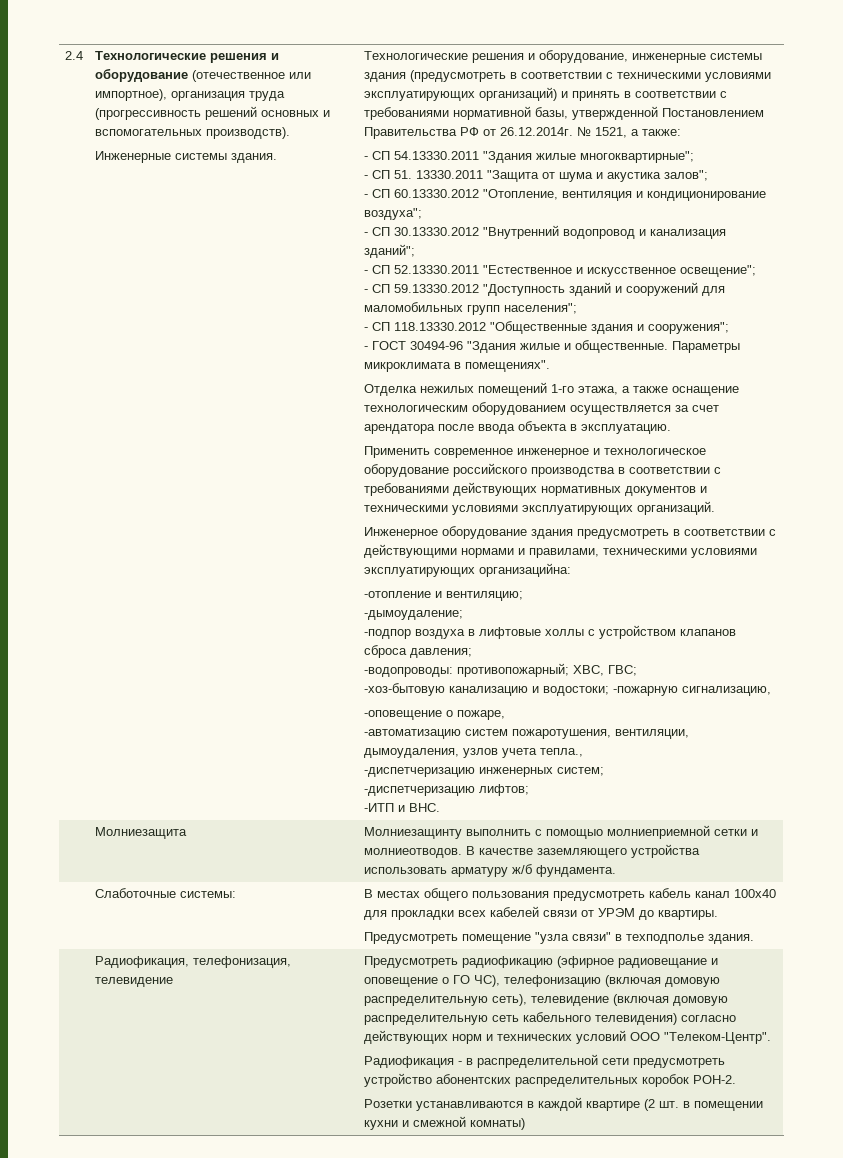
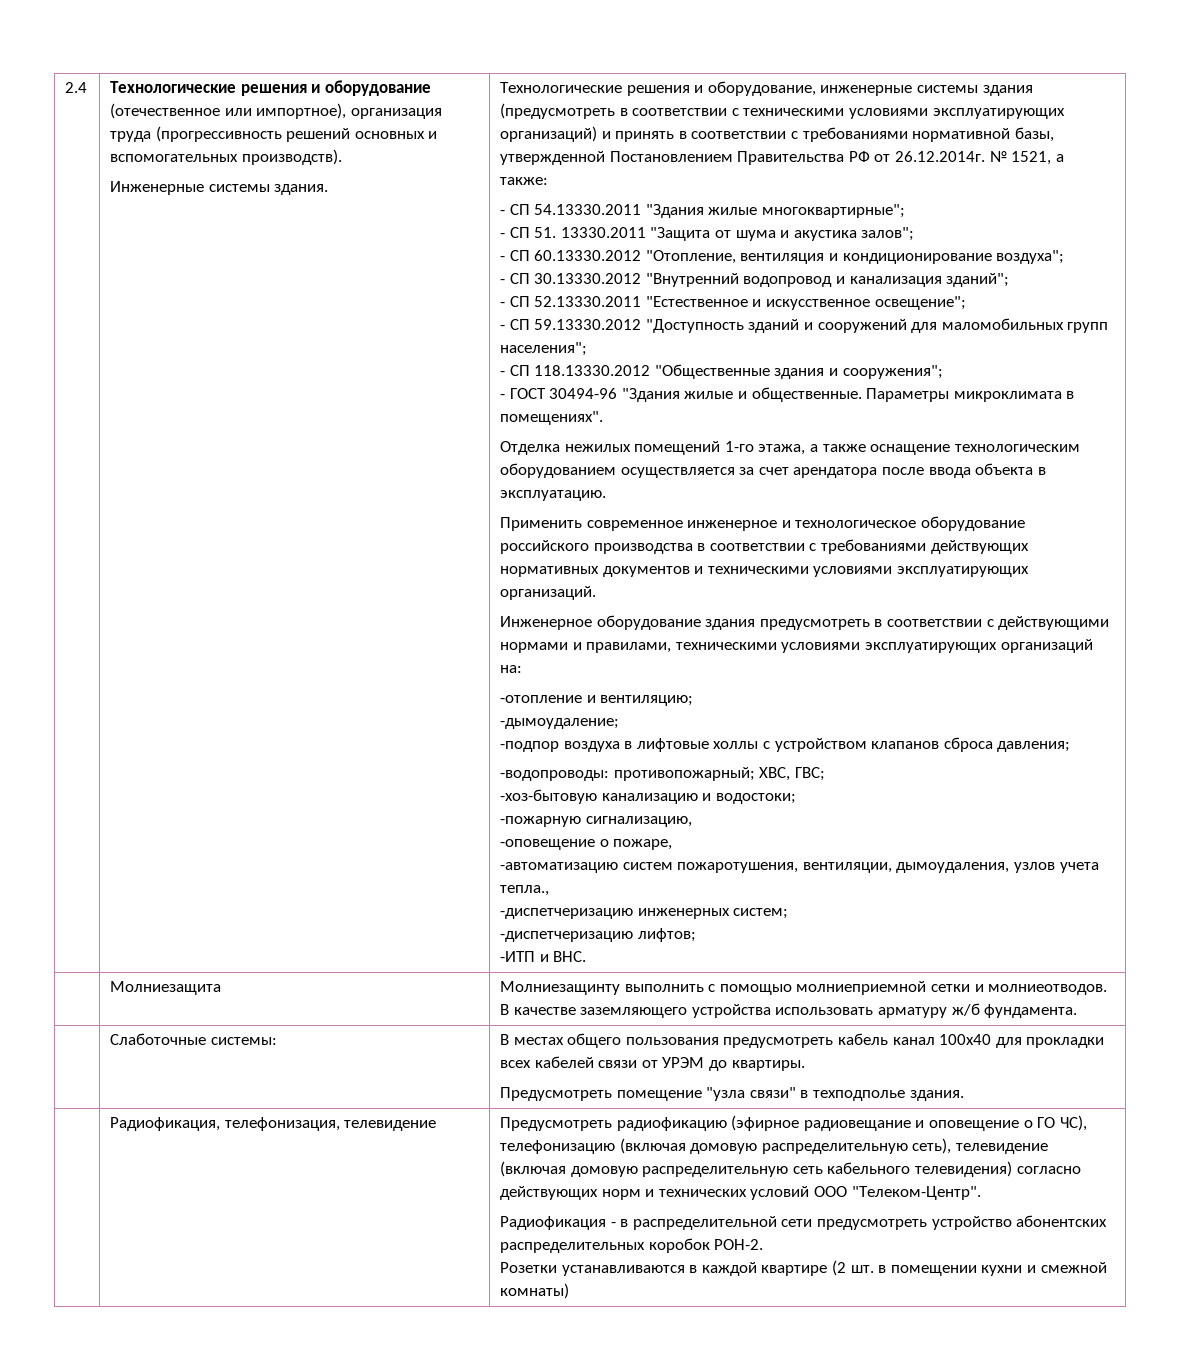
[478,563,571,577] организацийна: -> [1000,639,1093,653] [500,665,523,673] организаций на:
(609, 691) none -> (796, 798) //

